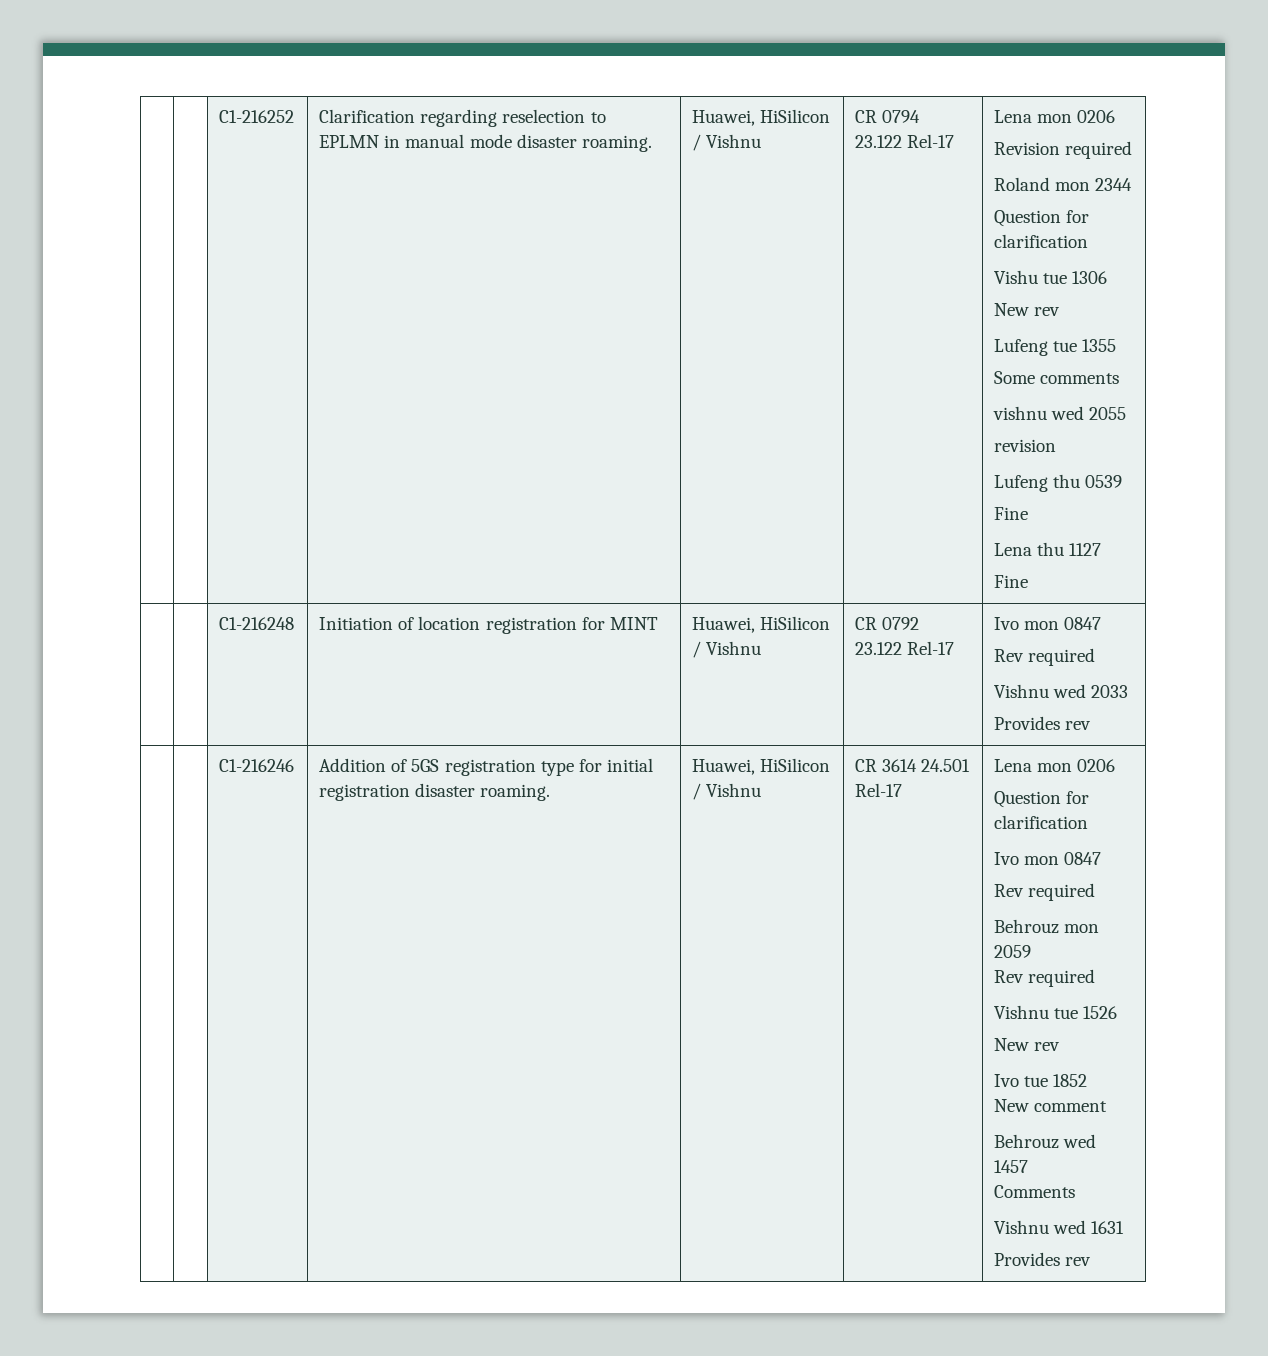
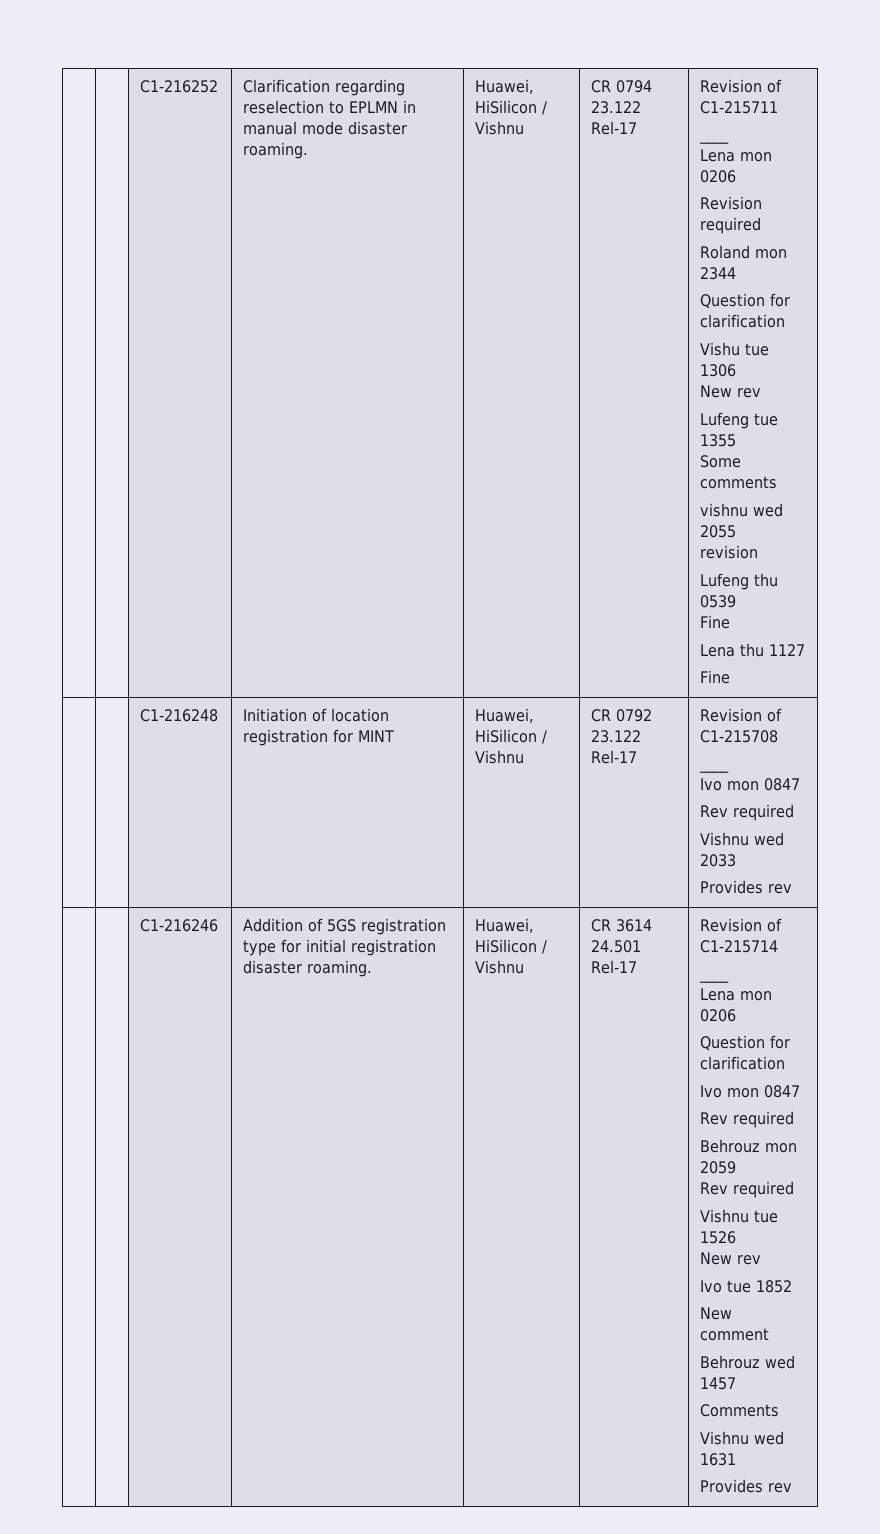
(955, 141) none -> [700,79,783,93] [700,101,779,114] [699,140,730,144] Revision of C1-215711 // ____ //
(955, 648) none -> [700,708,783,722] [700,730,779,743] [699,769,730,773] Revision of C1-215708 // ____ //
(903, 790) none -> [700,918,783,932] [700,940,779,953] [699,979,730,983] Revision of C1-215714 // ____ //

